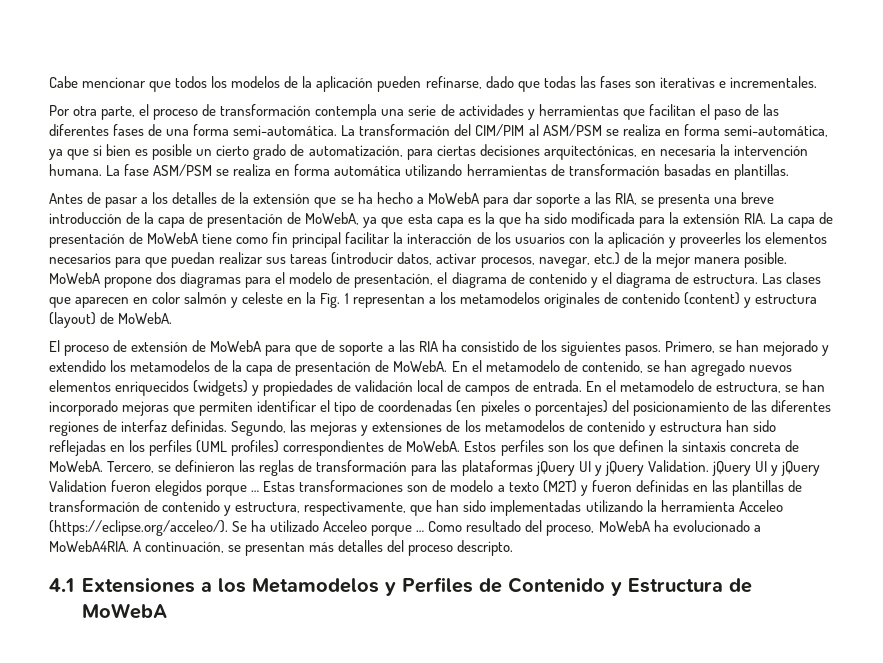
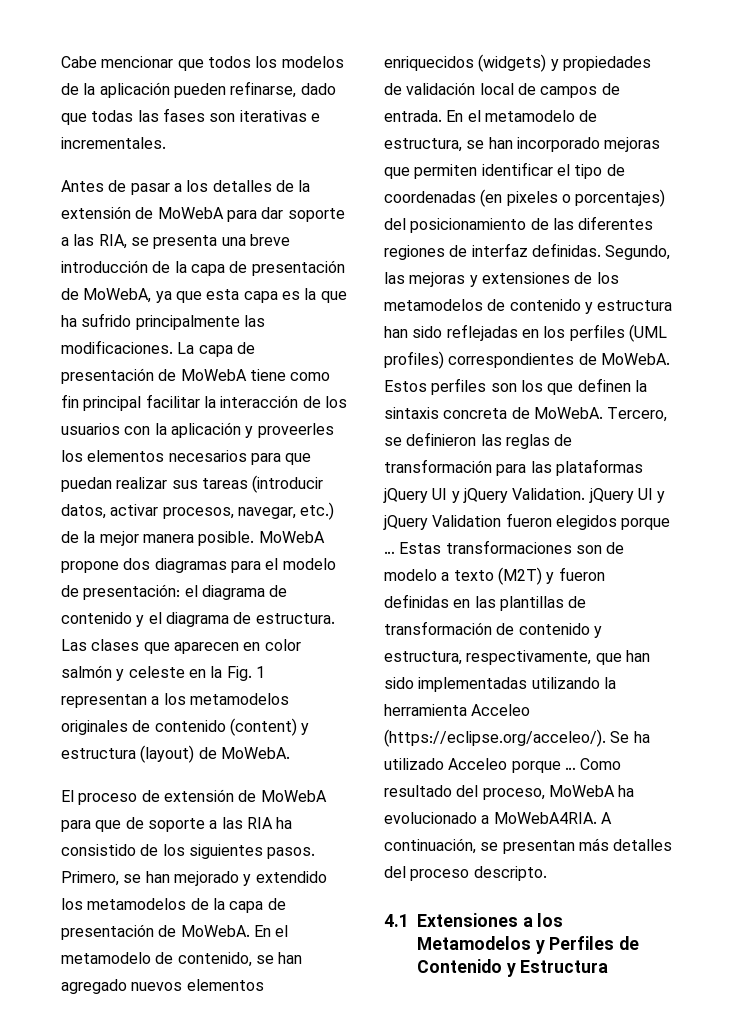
[49,104,779,120] [49,124,828,137] [49,144,808,160] [49,164,789,180] // Por otra parte, el proceso de transformación contempla una serie de actividades y herramientas que facilitan el paso de las diferentes fases de una forma semi-automática. La transformación del CIM/PIM al ASM/PSM se realiza en forma semi-automática, ya que si bien es posible un cierto grado de automatización, para ciertas decisiones arquitectónicas, en necesaria la intervención humana. La fase ASM/PSM se realiza en forma automática utilizando herramientas de transformación basadas en plantillas. -> (166, 143) none
[314,192,424,208] que se ha hecho a -> [135,207,154,219] de
[543,212,767,228] sido modificada para la extensión RIA. -> [81,313,265,330] [61,340,173,354] sufrido principalmente las modificaciones.
[354,273,434,288] presentación, -> [83,584,181,600] presentación:
[728,578,752,593] [81,603,167,619] de MoWebA -> (609, 966) none

